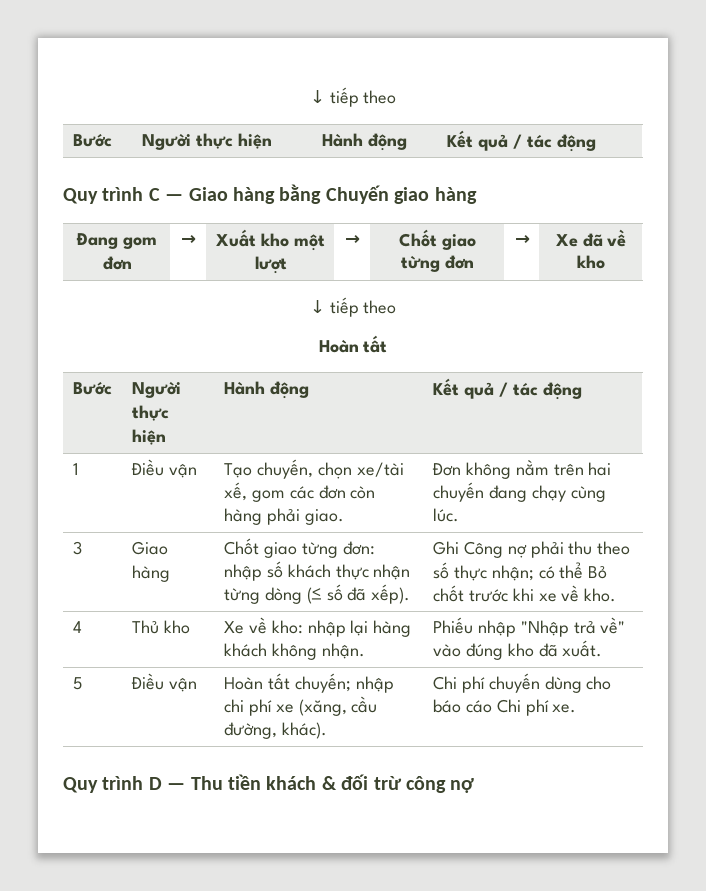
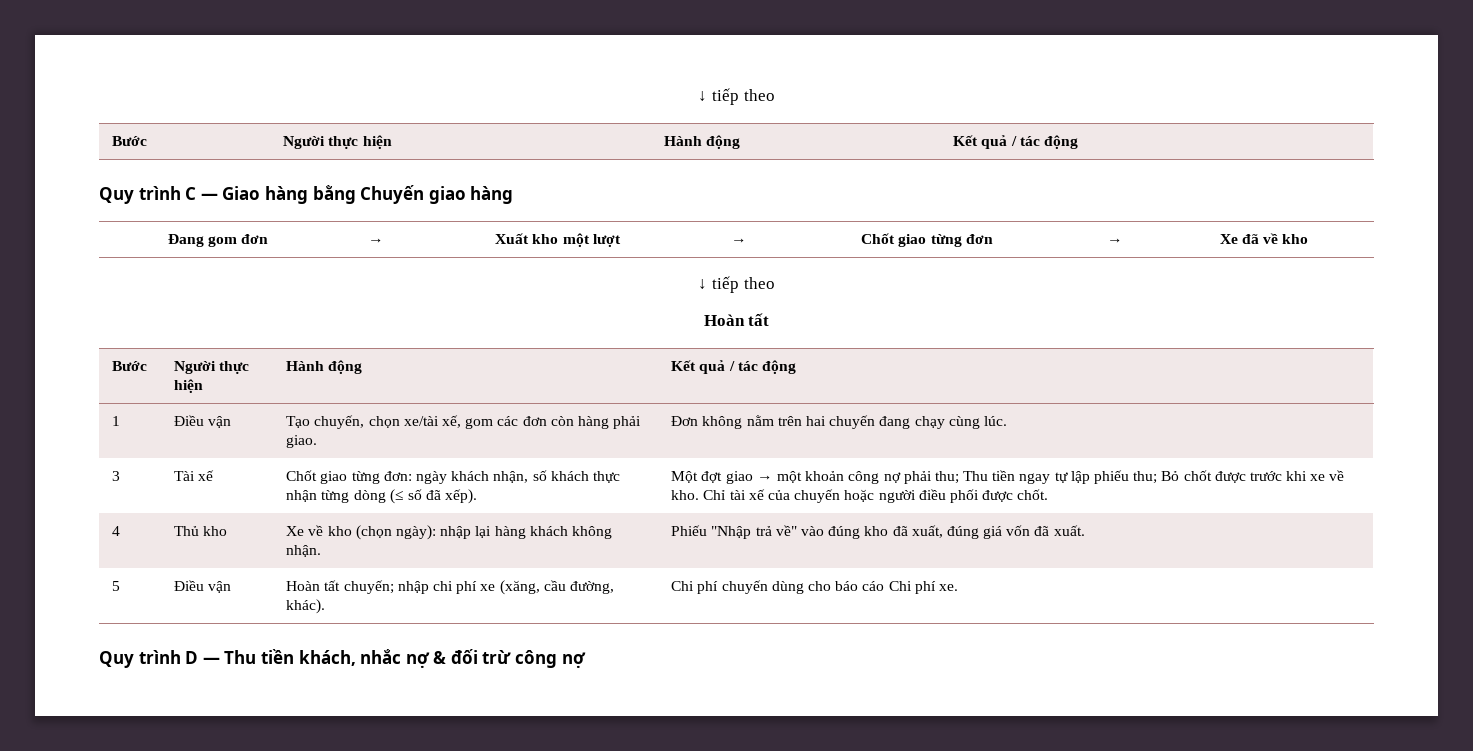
[131,541,168,555] [131,565,170,582] Giao hàng -> [174,470,215,481] Tài xế
[223,564,262,581] nhập -> [415,471,529,484] ngày khách nhận,
[432,541,631,558] [432,562,584,581] Ghi Công nợ phải thu theo số thực nhận; có thể -> [671,470,1158,484] Một đợt giao → một khoản công nợ phải thu; Thu tiền ngay tự lập phiếu thu;
(464, 593) none -> [1214,471,1246,483] được
(617, 595) none -> [703,489,1049,503] Chỉ tài xế của chuyến hoặc người điều phối được chốt.
[271,620,303,634] kho: -> [327,525,436,540] kho (chọn ngày):
[477,620,516,637] nhập -> (708, 530) none
(558, 650) none -> [911,525,1050,539] xuất, đúng giá vốn đã
[266,776,317,790] khách -> [298,649,430,668] khách, nhắc nợ

